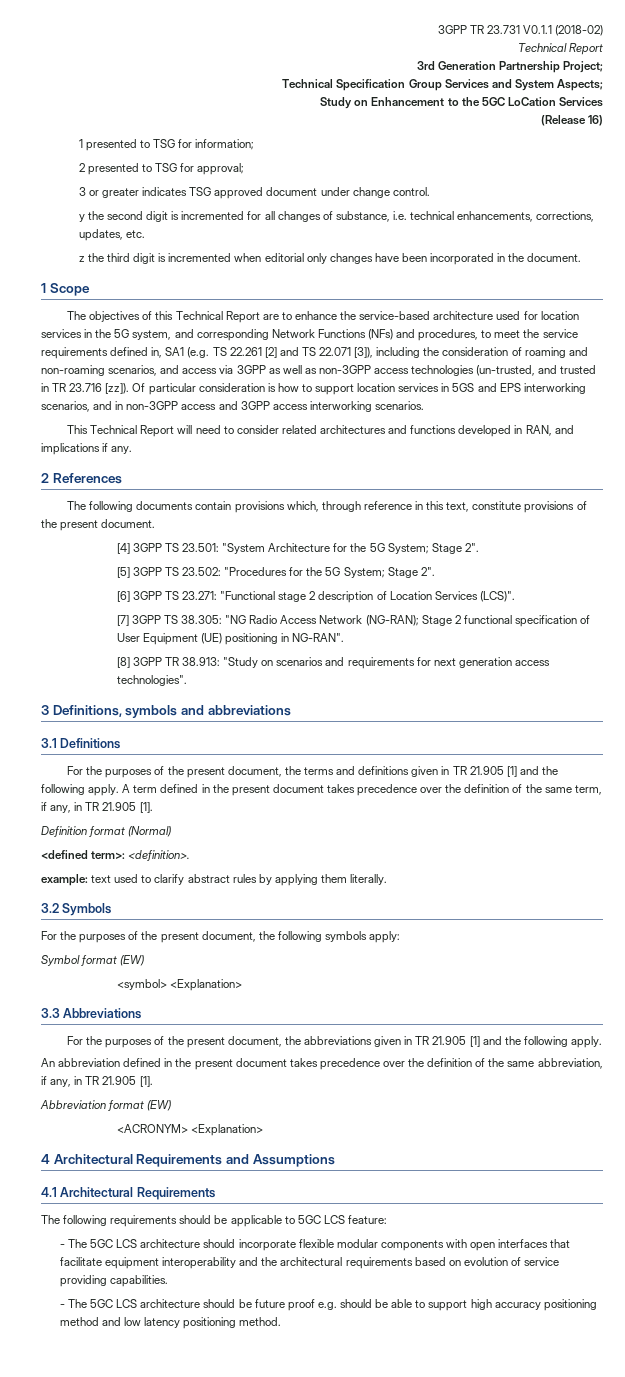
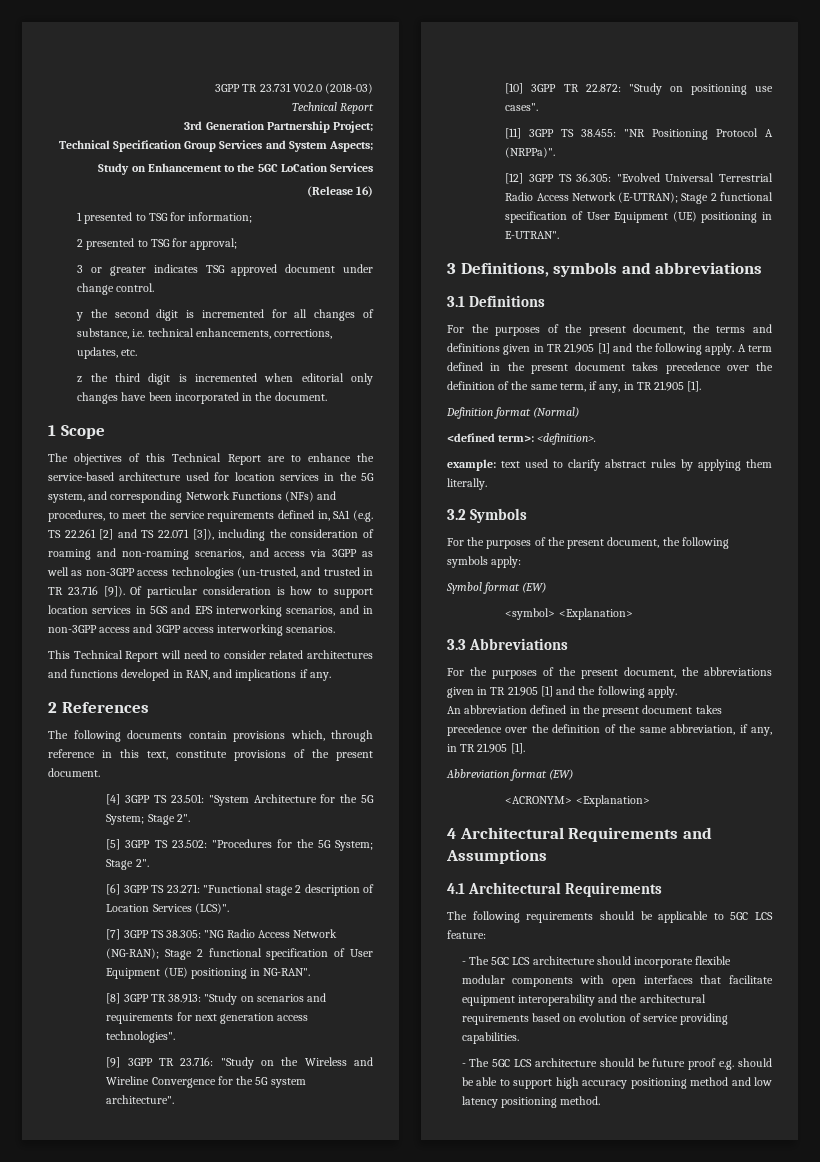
[522,25,603,36] V0.1.1 (2018-02) -> [292,83,373,94] V0.2.0 (2018-03)
[105,383,130,394] [zz]). -> [103,586,125,597] [9]).
(187, 680) none -> [106,1057,373,1069] [106,1076,306,1088] [106,1095,175,1104] [505,83,773,95] [505,103,539,111] [505,128,773,140] [505,147,556,158] [505,173,773,184] [505,192,773,204] [505,211,772,223] [505,231,560,239] // [9] 3GPP TR 23.716: "Study on the Wireless and Wireline Convergence for the 5G system architecture". // [10] 3GPP TR 22.872: "Study on positioning use cases". // [11] 3GPP TS 38.455: "NR Positioning Protocol A (NRPPa)". // [12] 3GPP TS 36.305: "Evolved Universal Terrestrial Radio Access Network (E-UTRAN); Stage 2 functional specification of User Equipment (UE) positioning in E-UTRAN".

